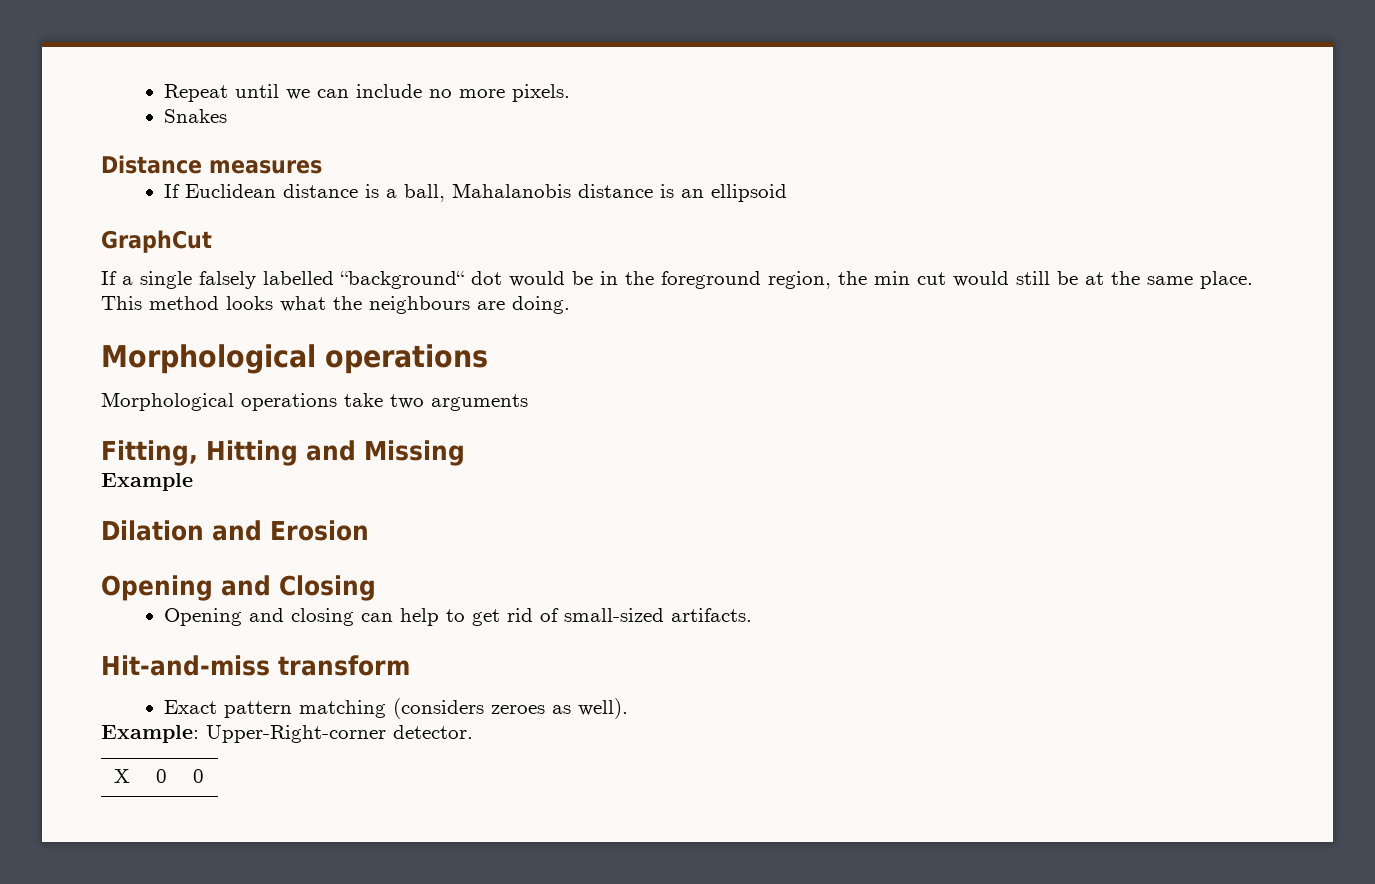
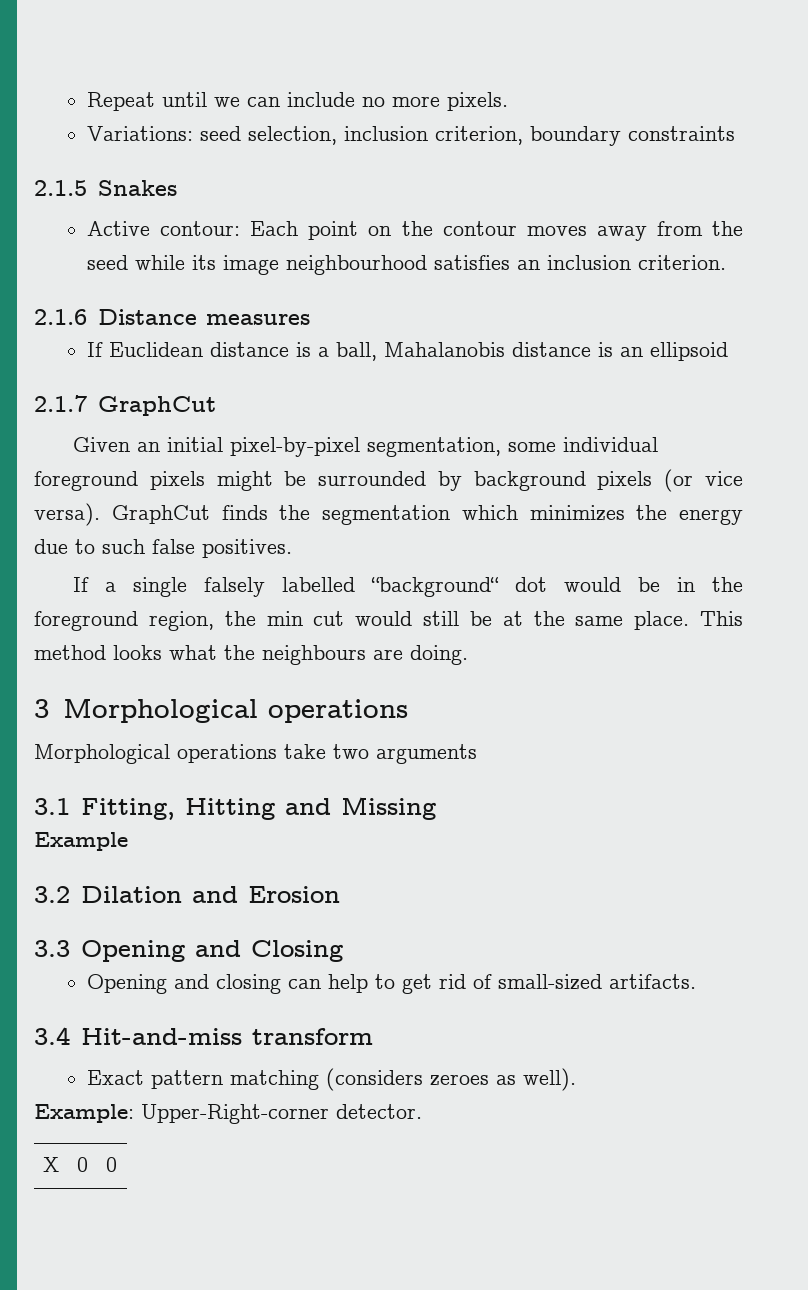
[164,109,228,123] Snakes // -> [87,126,736,146] [34,180,177,196] [87,221,743,241] [87,255,727,275] [34,309,87,325] Variations: seed selection, inclusion criterion, boundary constraints // 2.1.5 Snakes // Active contour: Each point on the contour moves away from the seed while its image neighbourhood satisfies an inclusion criterion. // 2.1.6
[101,230,212,253] GraphCut -> [34,395,216,416] [73,437,659,457] [34,469,744,492] [34,503,743,526] [34,539,292,558] 2.1.7 GraphCut // Given an initial pixel-by-pixel segmentation, some individual foreground pixels might be surrounded by background pixels (or vice versa). GraphCut finds the segmentation which minimizes the energy due to such false positives.
(570, 305) none -> [34,699,50,718] 3
(528, 402) none -> [34,798,70,815] 3.1
(193, 482) none -> [34,886,70,903] 3.2
(369, 530) none -> [34,940,70,957] 3.3
(753, 615) none -> [34,1027,70,1045] 3.4

